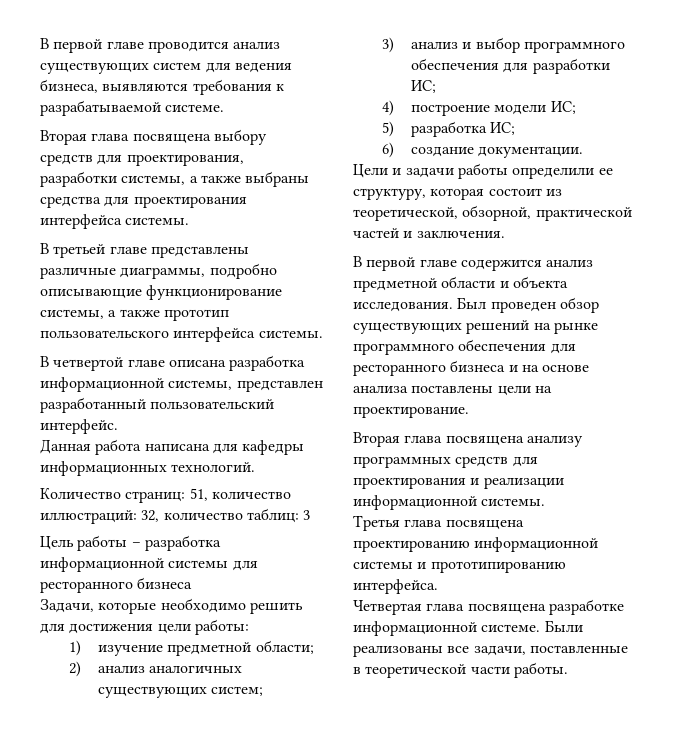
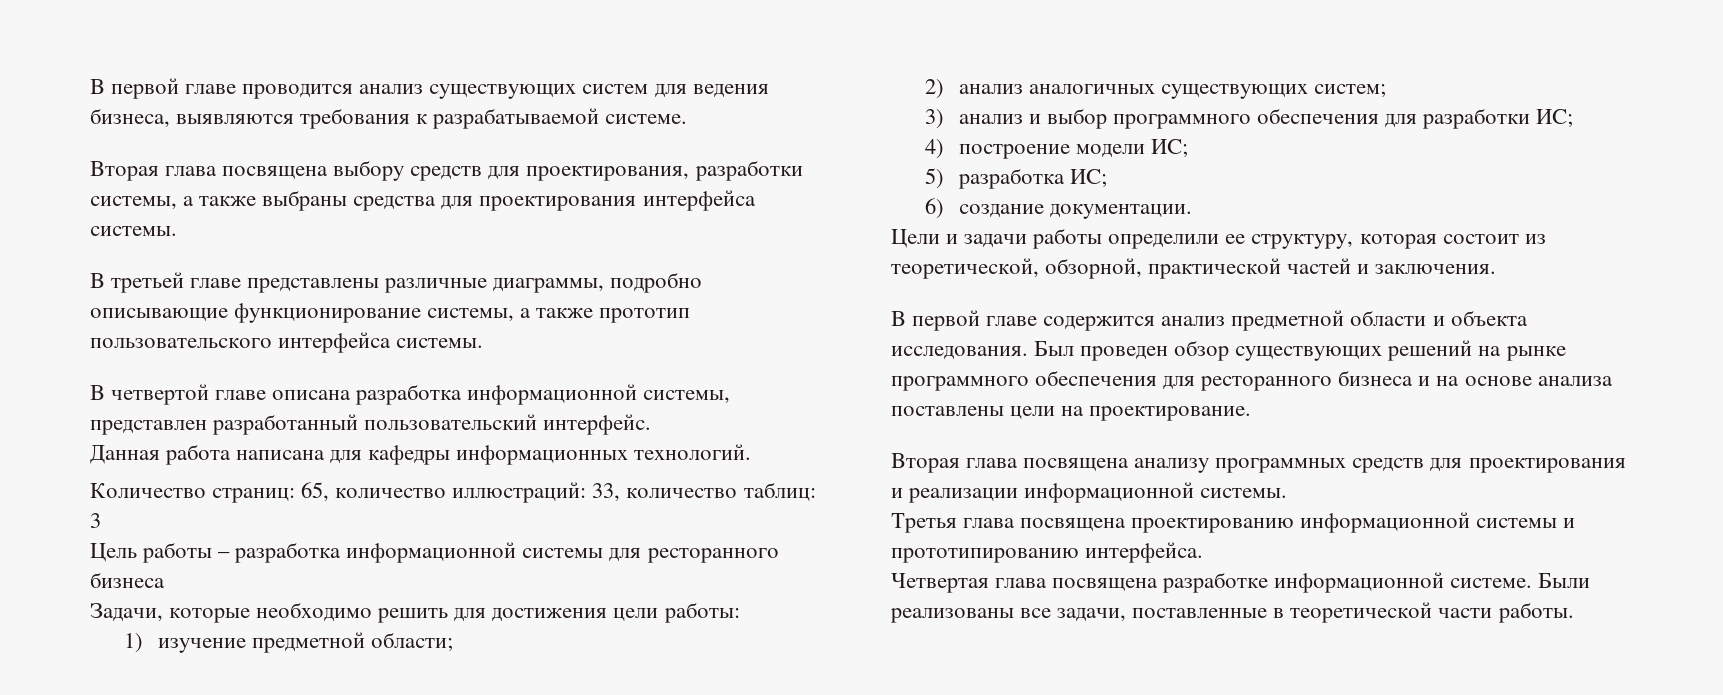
[189,488,208,501] 51, -> [301,482,330,502] 65,
[141,510,160,522] 32, -> [592,483,621,502] 33,

